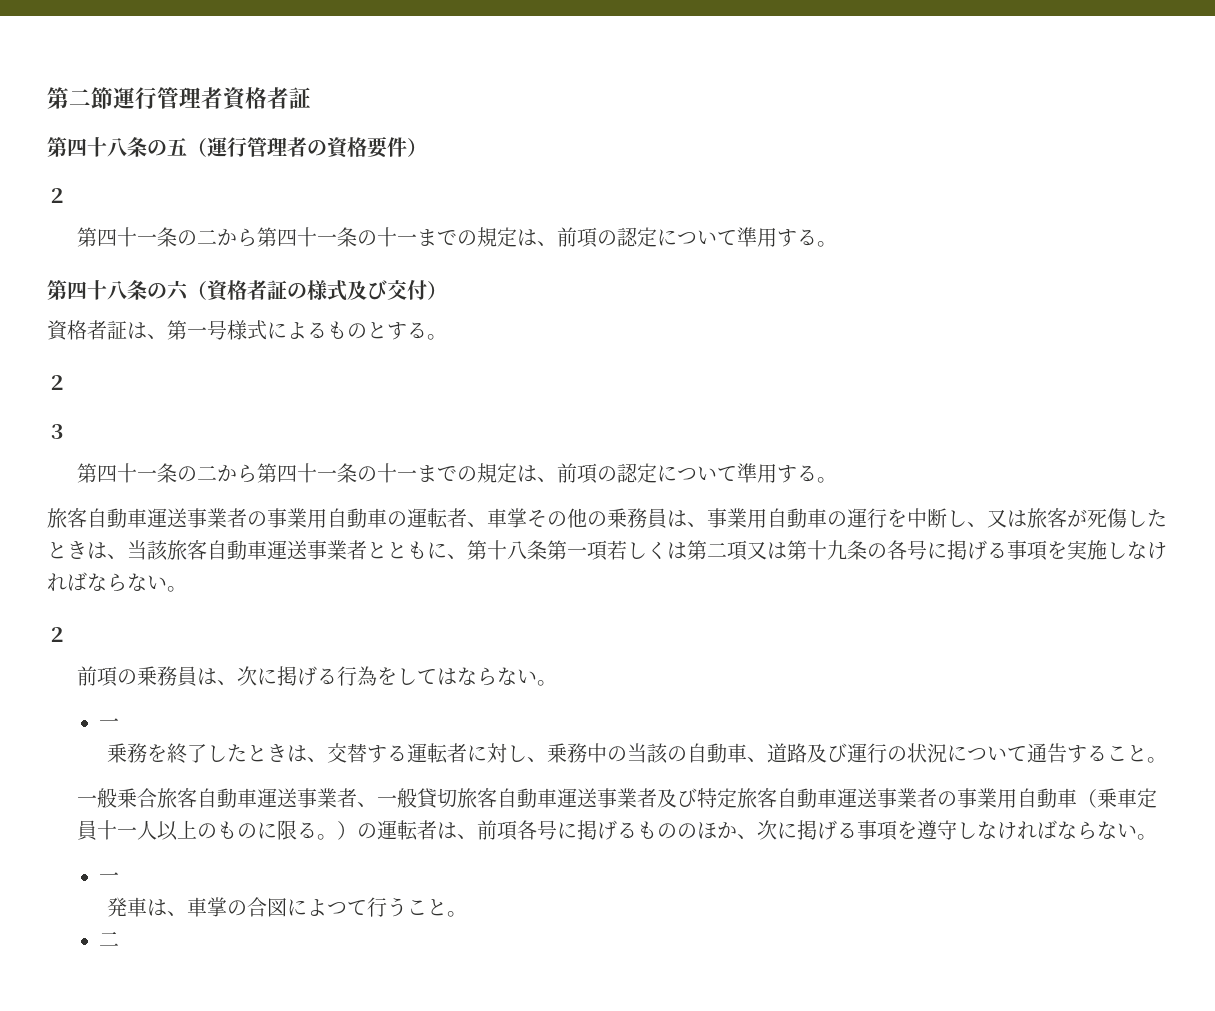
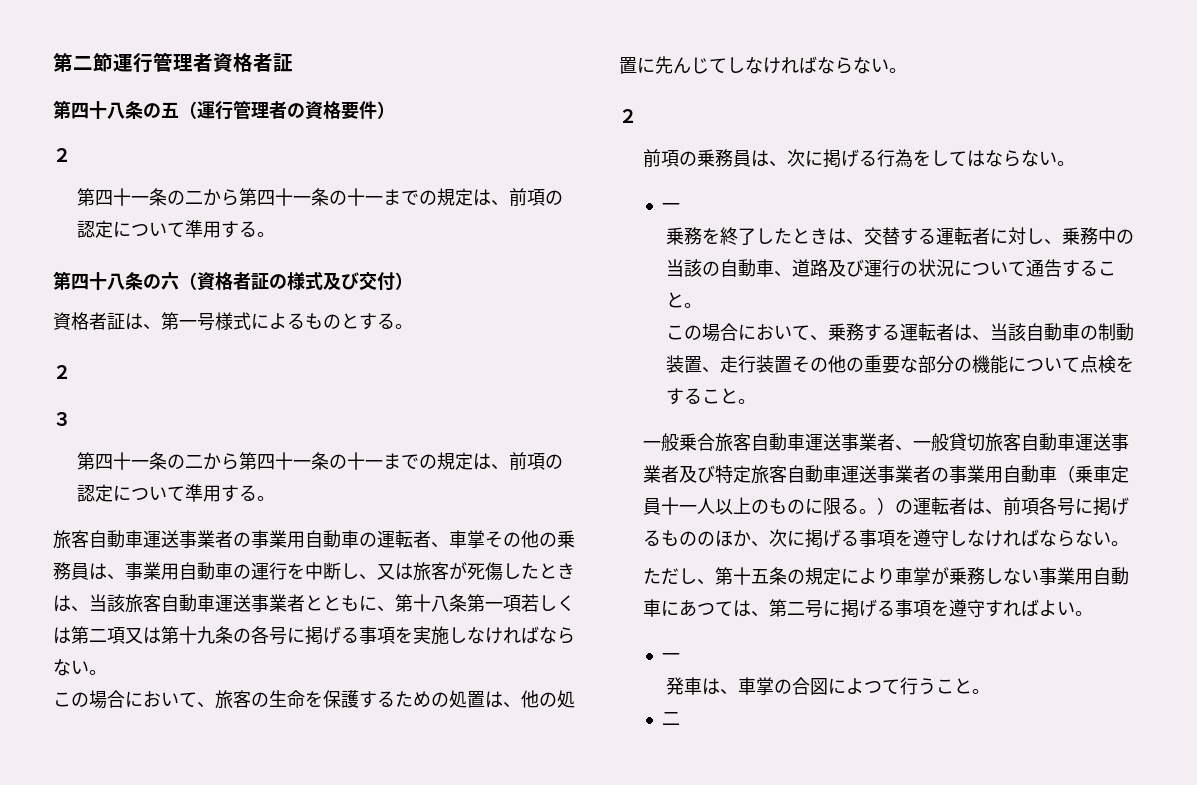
(187, 589) none -> [53,690,575,709] [619,56,907,74] // この場合において、旅客の生命を保護するための処置は、他の処置に先んじてしなければならない。
(1168, 760) none -> [666,323,1135,342] [666,355,1135,374] [666,388,757,405] // この場合において、乗務する運転者は、当該自動車の制動装置、走行装置その他の重要な部分の機能について点検をすること。
(1158, 837) none -> [642,567,1129,585] [642,599,1093,618] // ただし、第十五条の規定により車掌が乗務しない事業用自動車にあつては、第二号に掲げる事項を遵守すればよい。

